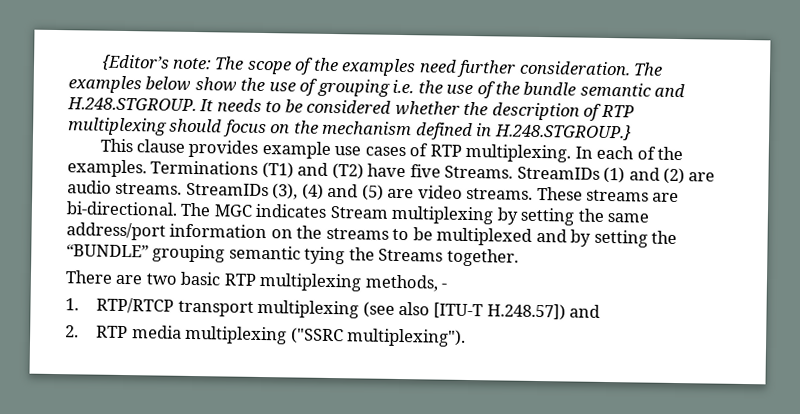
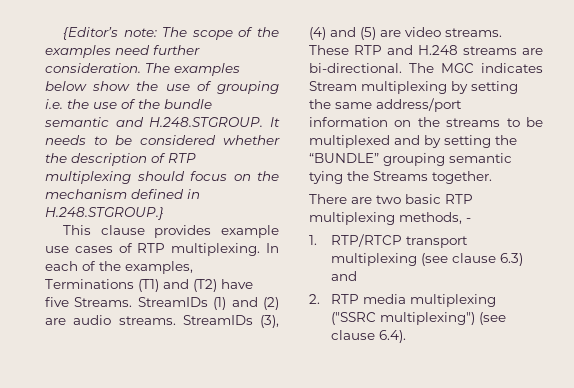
[67,159,147,178] examples. -> [125,261,193,274] examples,
(583, 193) none -> [354,45,458,55] RTP and H.248
[397,301,566,321] also [ITU-T H.248.57]) -> [452,253,524,266] clause 6.3)
[345,328,466,347] multiplexing"). -> [380,312,507,325] [331,330,407,343] multiplexing") (see clause 6.4).

